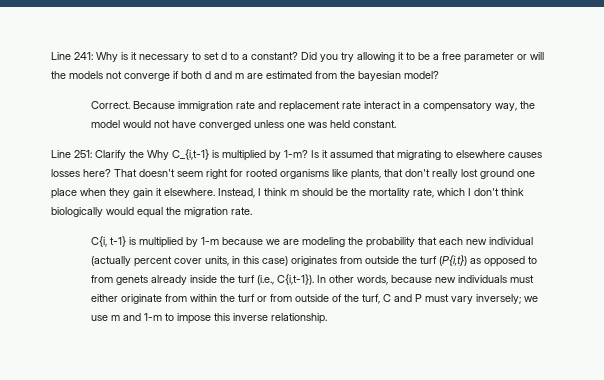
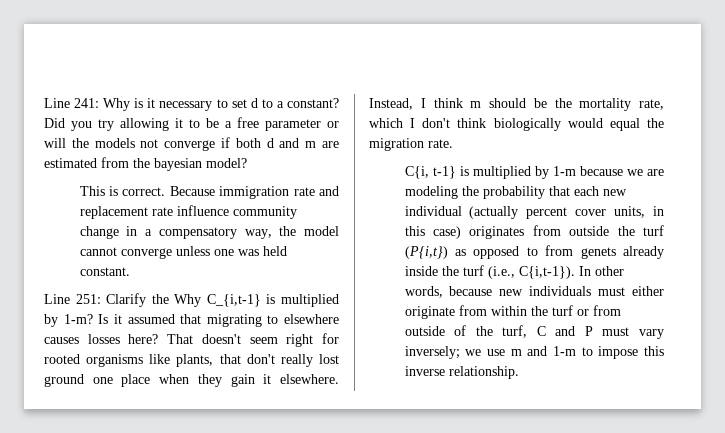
[90,101,130,109] Correct. -> [79,186,166,196] This is correct.
[363,101,401,109] interact -> [176,205,297,219] [79,226,119,239] influence community change
[122,120,251,130] would not have converged -> [79,247,172,259] cannot converge

